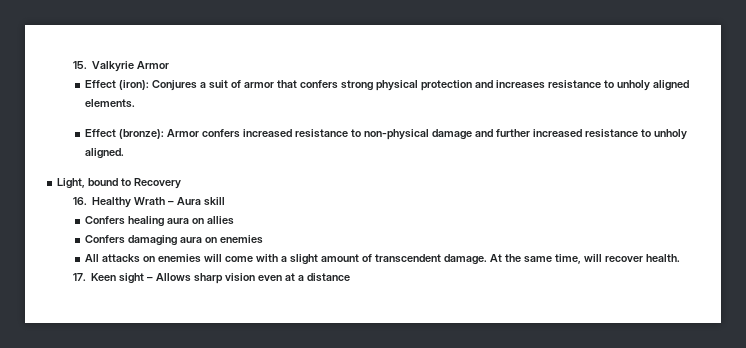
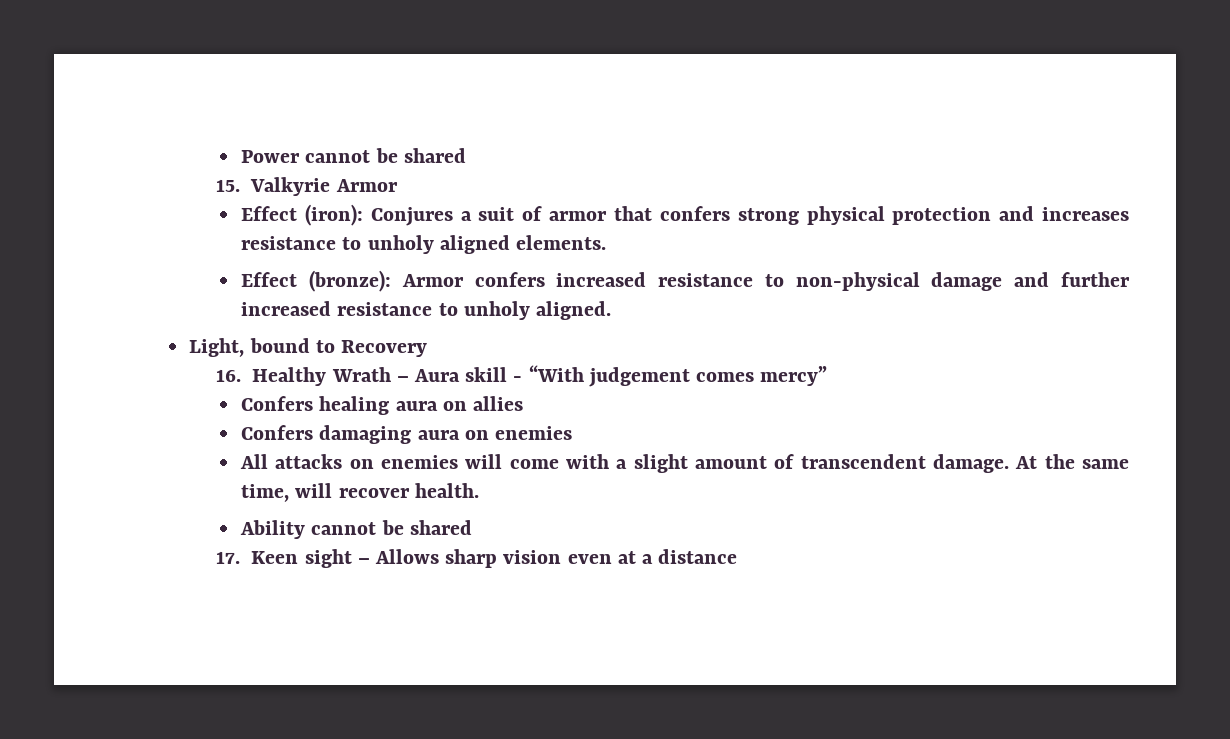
(72, 65) none -> [241,148,466,163] Power cannot be shared //
(226, 201) none -> [513,365,828,387] - “With judgement comes mercy”
(680, 258) none -> [240,520,472,539] // Ability cannot be shared

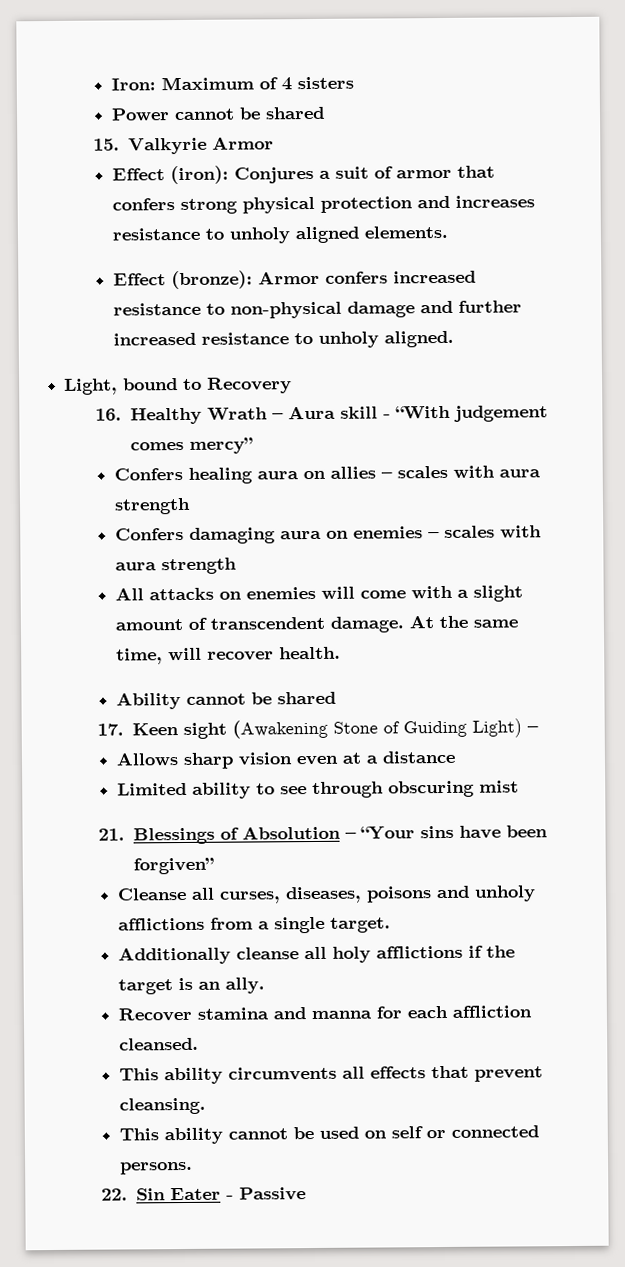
(241, 156) none -> [111,76,355,91] Iron: Maximum of 4 sisters //
(523, 403) none -> [381,465,542,479] [114,497,192,515] – scales with aura strength
(572, 433) none -> [428,525,543,539] [115,557,238,575] – scales with aura strength
[357,558,370,564] – -> [231,718,539,739] (Awakening Stone of Guiding Light) – //
(738, 556) none -> [117,780,520,799] [97,825,548,845] [132,857,214,875] [117,885,537,904] [118,916,392,934] [118,945,516,965] [118,977,266,995] [118,1005,533,1022] [119,1037,200,1051] [119,1065,544,1085] [119,1097,207,1115] [119,1125,540,1145] [120,1161,194,1175] [100,1187,306,1201] // Limited ability to see through obscuring mist // 21. Blessings of Absolution – “Your sins have been forgiven” // Cleanse all curses, diseases, poisons and unholy afflictions from a single target. // Additionally cleanse all holy afflictions if the target is an ally. // Recover stamina and manna for each affliction cleansed. // This ability circumvents all effects that prevent cleansing. // This ability cannot be used on self or connected persons. // 22. Sin Eater - Passive

